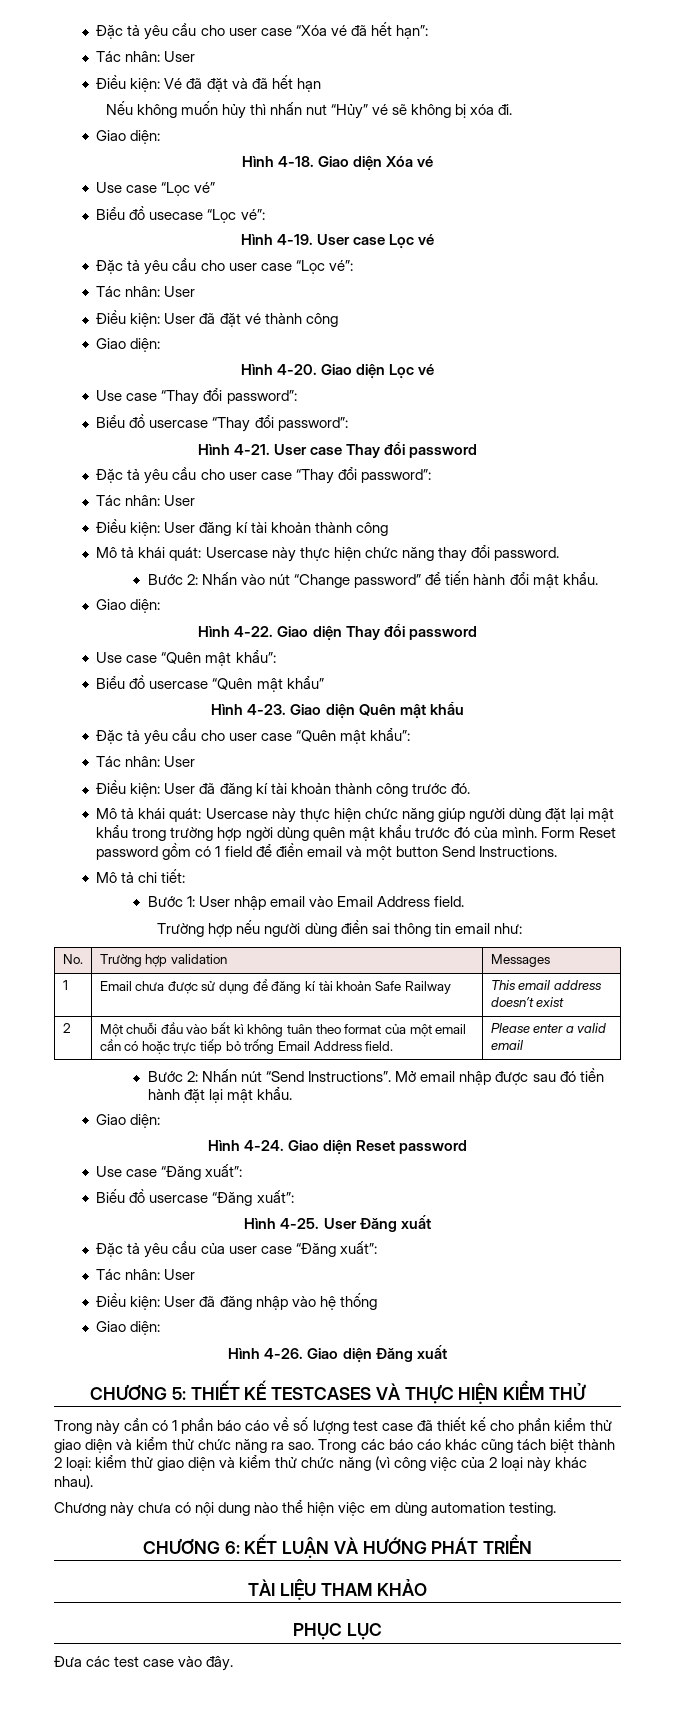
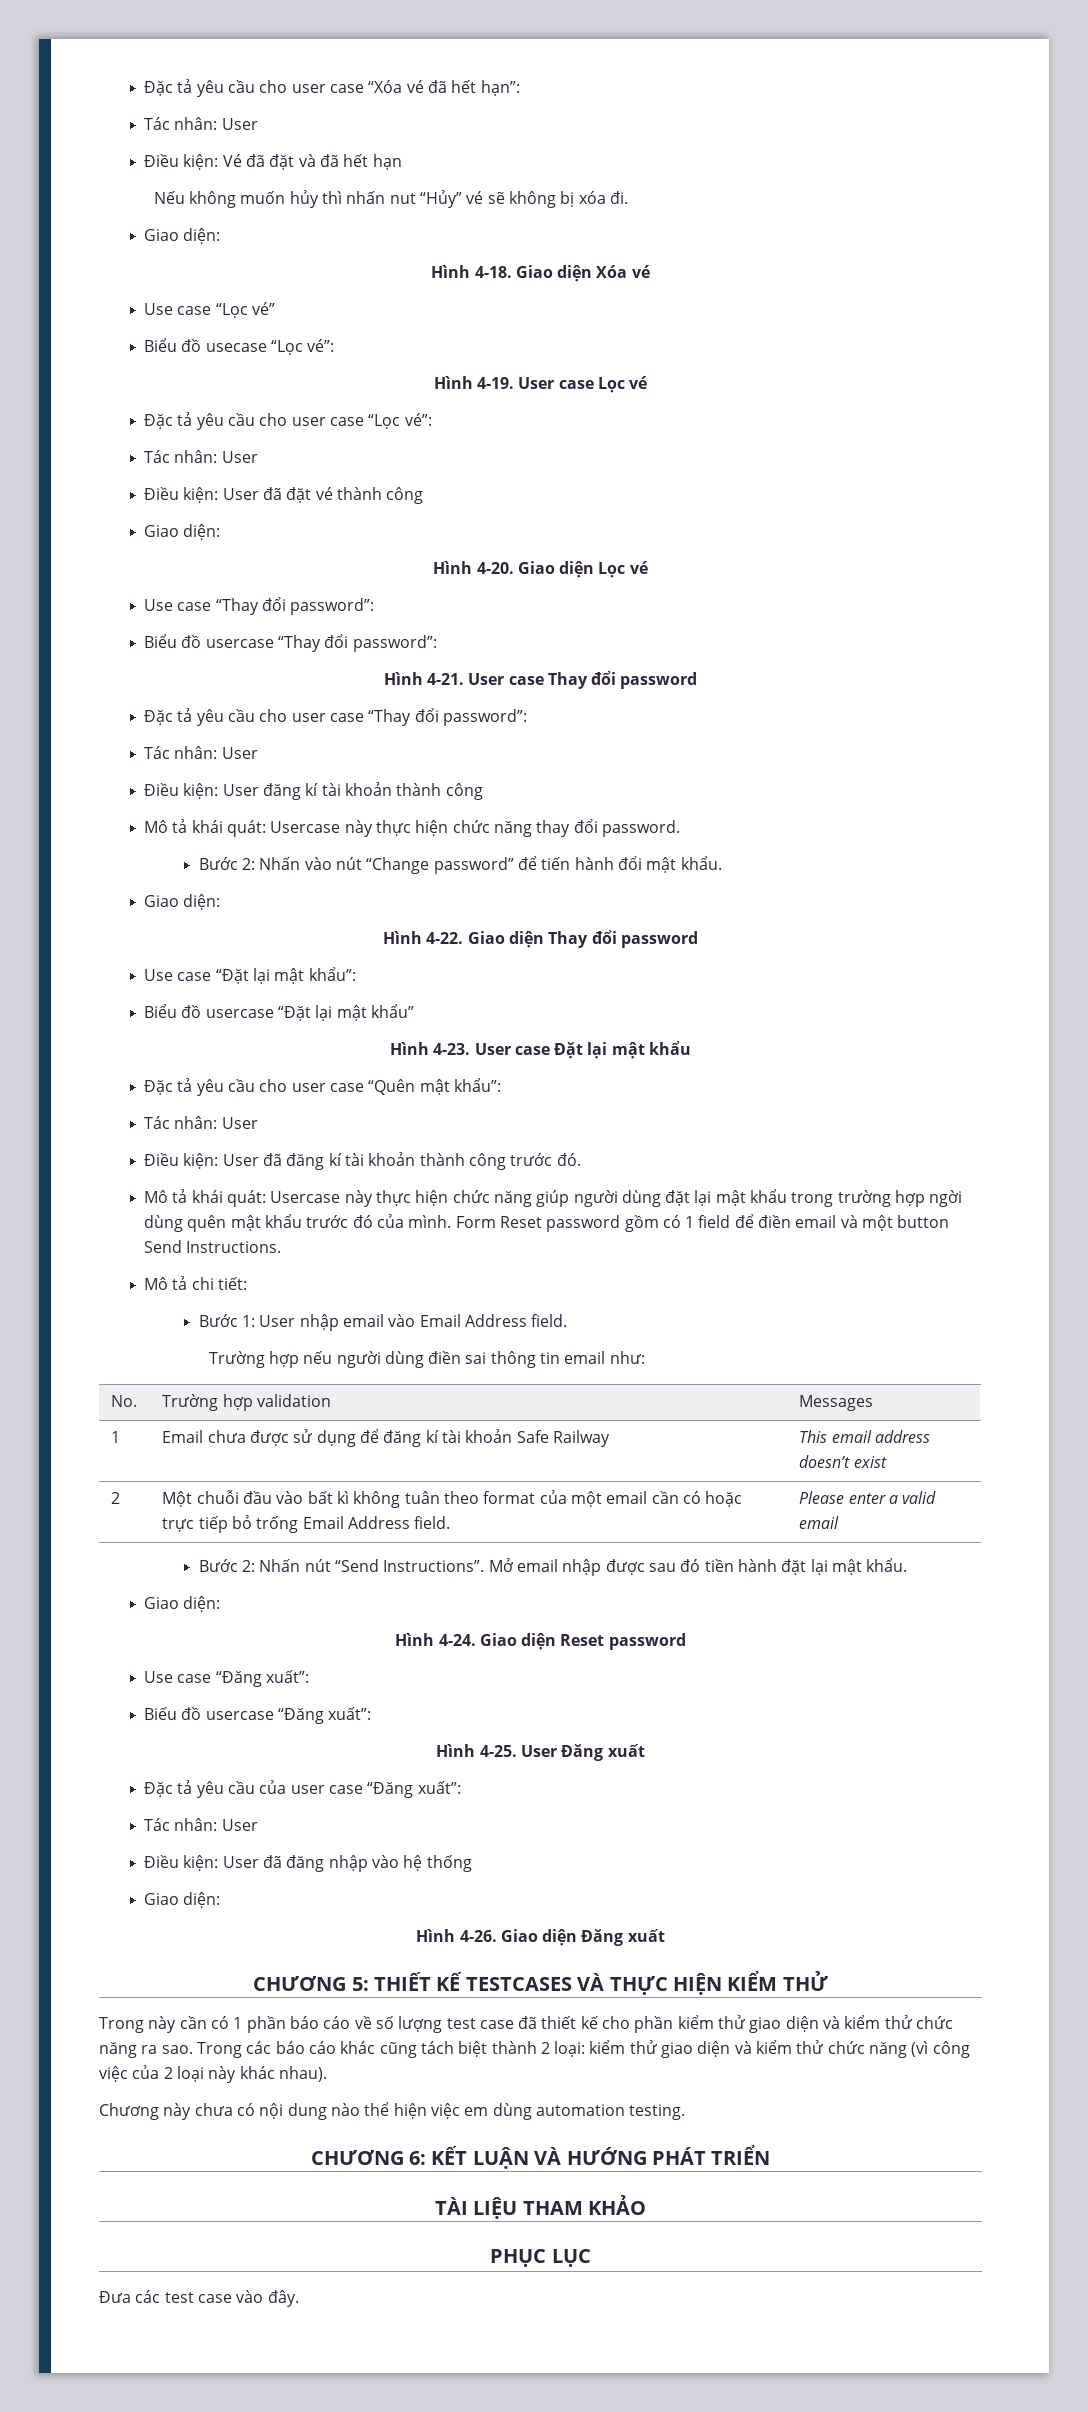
[161,652,202,664] “Quên -> [215,968,270,984] “Đặt lại
[212,678,253,690] “Quên -> [277,1005,333,1021] “Đặt lại
[290,704,396,719] Giao diện Quên -> [474,1042,608,1059] User case Đặt lại

